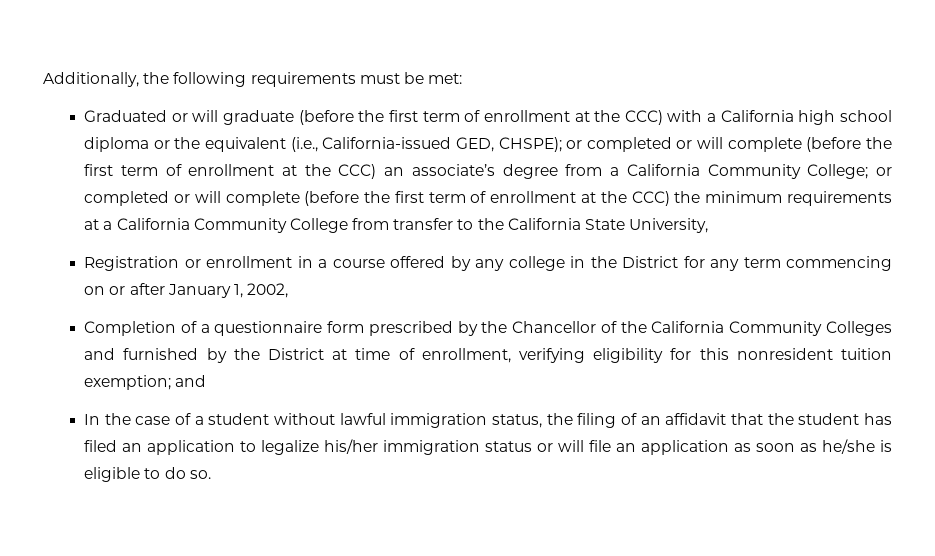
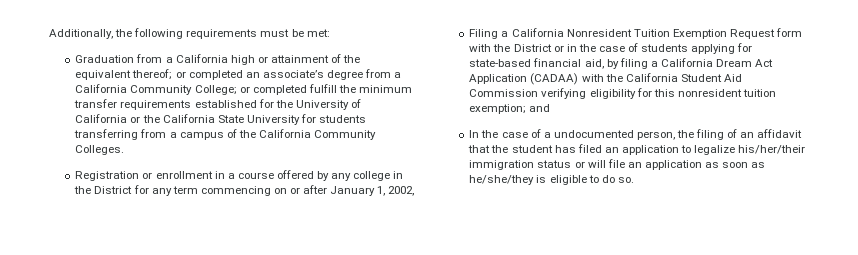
[84,110,893,125] [84,137,892,152] [84,164,377,179] Graduated or will graduate (before the first term of enrollment at the CCC) with a California high school diploma or the equivalent (i.e., California-issued GED, CHSPE); or completed or will complete (before the first term of enrollment at the CCC) -> [75,54,361,65] [75,69,243,80] Graduation from a California high or attainment of the equivalent thereof; or completed
[173,191,892,206] [84,218,709,233] or will complete (before the first term of enrollment at the CCC) the minimum requirements at a California Community College from transfer to the California State University, -> [308,84,413,93] [74,99,361,110] [75,114,367,125] [74,129,377,140] [75,145,125,155] fulfill the minimum transfer requirements established for the University of California or the California State University for students transferring from a campus of the California Community Colleges.
[84,321,893,336] [84,348,511,363] Completion of a questionnaire form prescribed by the Chancellor of the California Community Colleges and furnished by the District at time of enrollment, -> [469,28,803,39] [469,43,753,54] [469,58,774,69] [469,73,742,85] [469,89,539,97] Filing a California Nonresident Tuition Exemption Request form with the District or in the case of students applying for state-based financial aid, by filing a California Dream Act Application (CADAA) with the California Student Aid Commission
[208,413,543,428] student without lawful immigration status, -> [553,130,675,140] undocumented person,
[324,439,379,454] his/her -> [738,145,806,154] his/her/their
[822,439,876,454] he/she -> [469,175,535,185] he/she/they

